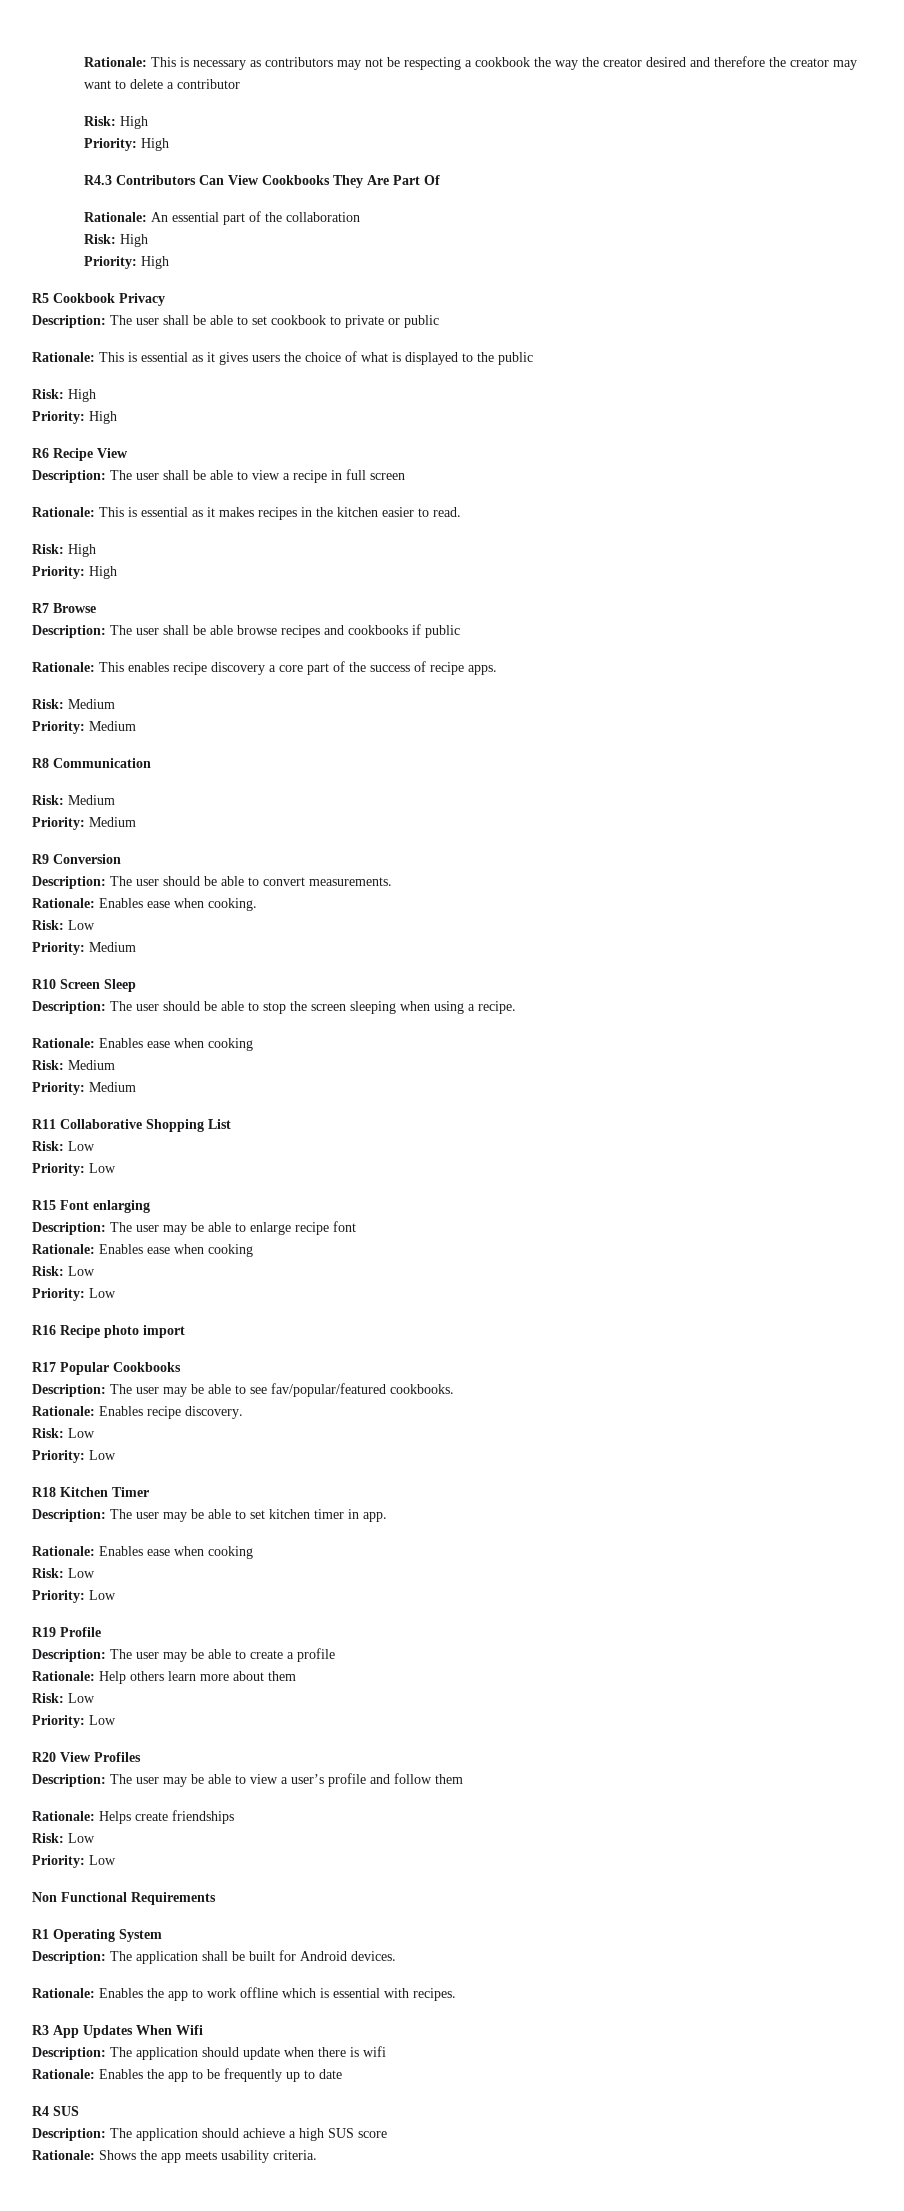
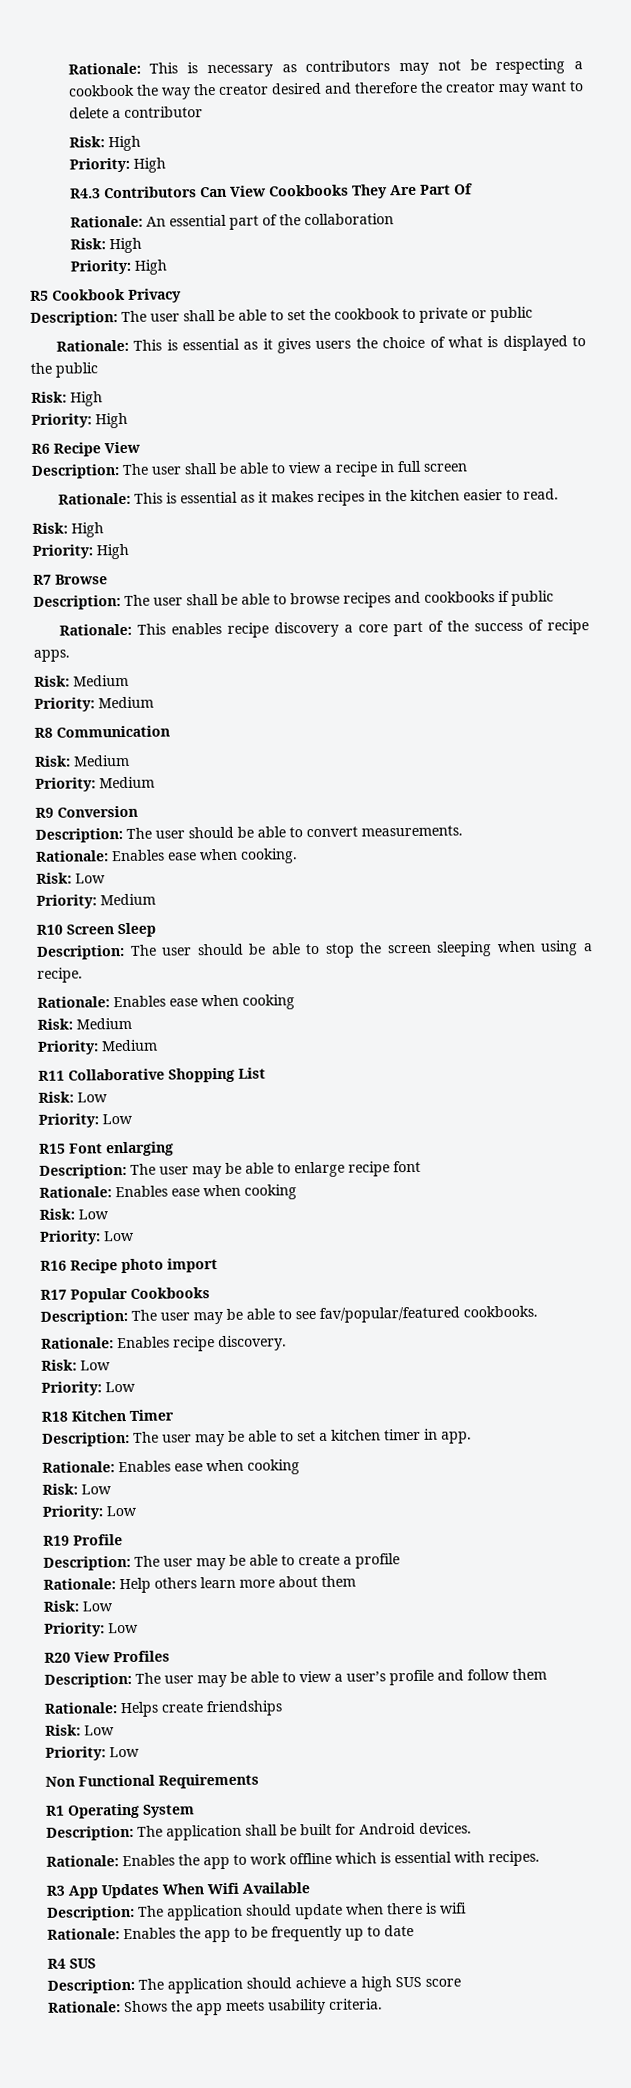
(267, 320) none -> [309,308,331,321] the
(233, 630) none -> [273,594,287,605] to
(265, 1514) none -> [319,1432,328,1441] a
(203, 2030) none -> [242,1882,310,1894] Available

